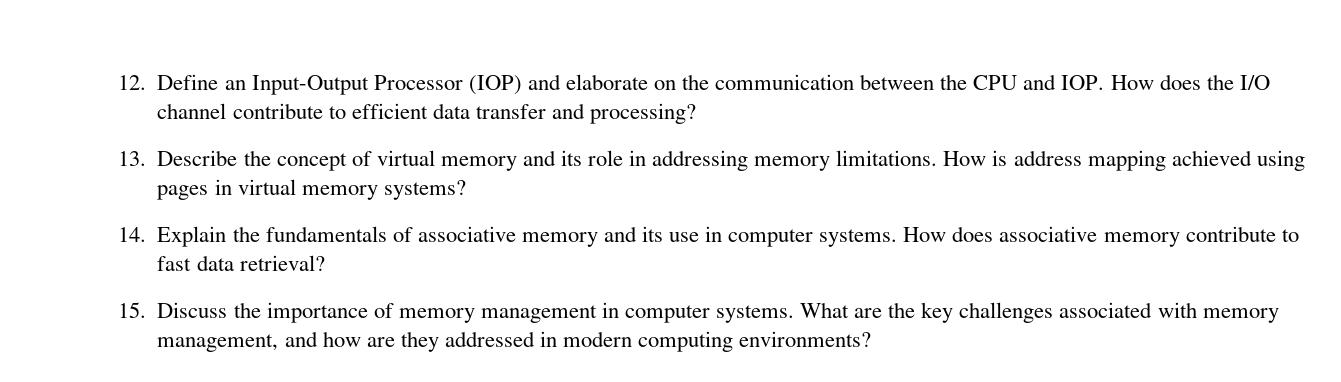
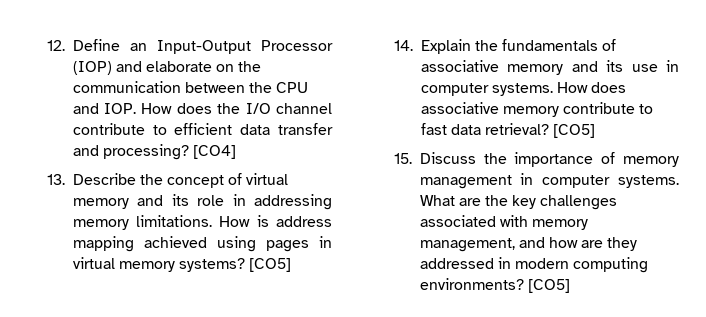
(696, 113) none -> [193,145,237,159] [CO4]
(466, 190) none -> [249,258,292,272] [CO5]
(325, 263) none -> [553,124,596,138] [CO5]
(872, 339) none -> [527,279,570,293] [CO5]

